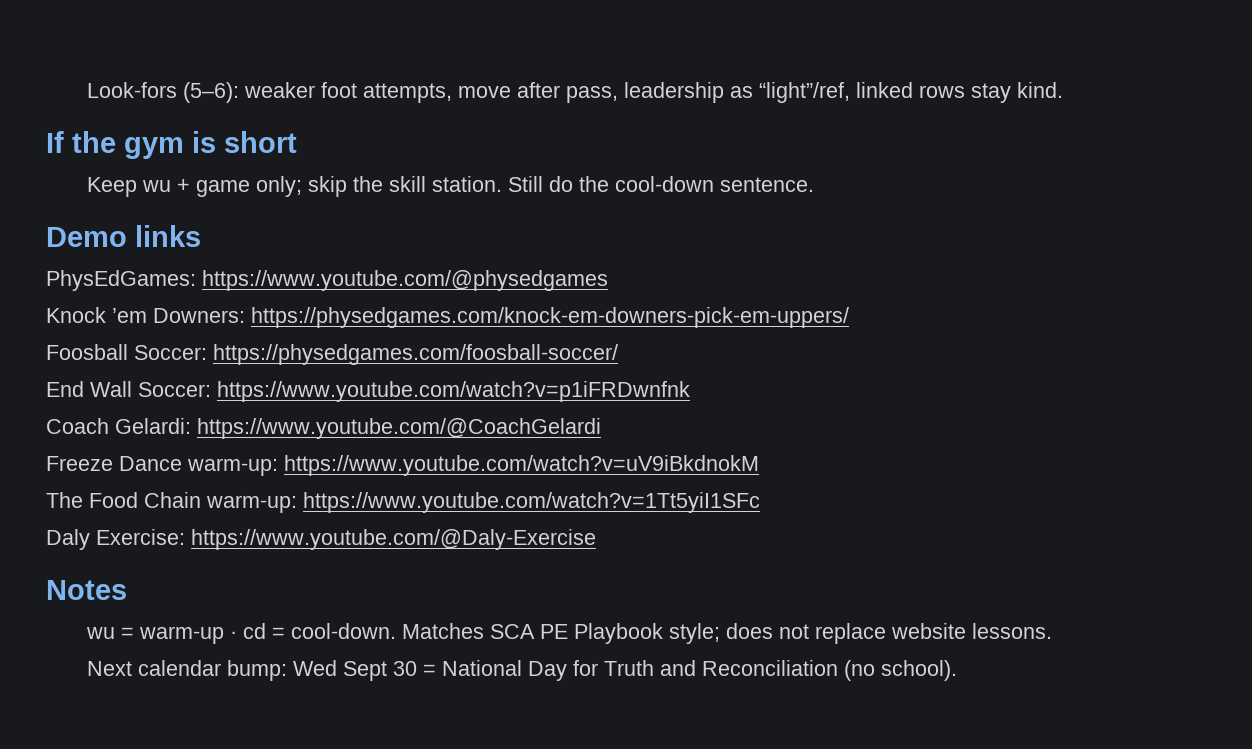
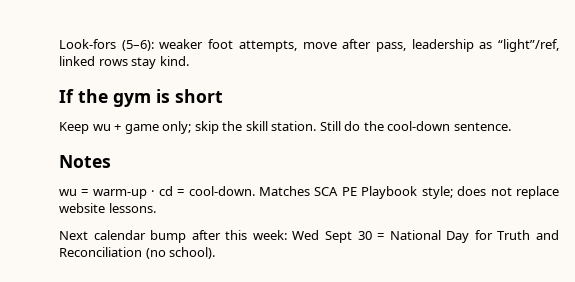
[46,225,201,247] [46,270,608,291] [46,307,849,328] [46,344,618,365] [46,381,690,402] [46,418,601,439] [46,455,759,476] [46,492,760,513] [46,529,596,550] // Demo links // PhysEdGames: https://www.youtube.com/@physedgames // Knock ’em Downers: https://physedgames.com/knock-em-downers-pick-em-uppers/ // Foosball Soccer: https://physedgames.com/foosball-soccer/ // End Wall Soccer: https://www.youtube.com/watch?v=p1iFRDwnfnk // Coach Gelardi: https://www.youtube.com/@CoachGelardi // Freeze Dance warm-up: https://www.youtube.com/watch?v=uV9iBkdnokM // The Food Chain warm-up: https://www.youtube.com/watch?v=1Tt5yiI1SFc // Daly Exercise: https://www.youtube.com/@Daly-Exercise -> (511, 126) none
[226,660,287,681] bump: -> [150,230,287,243] bump after this week:

